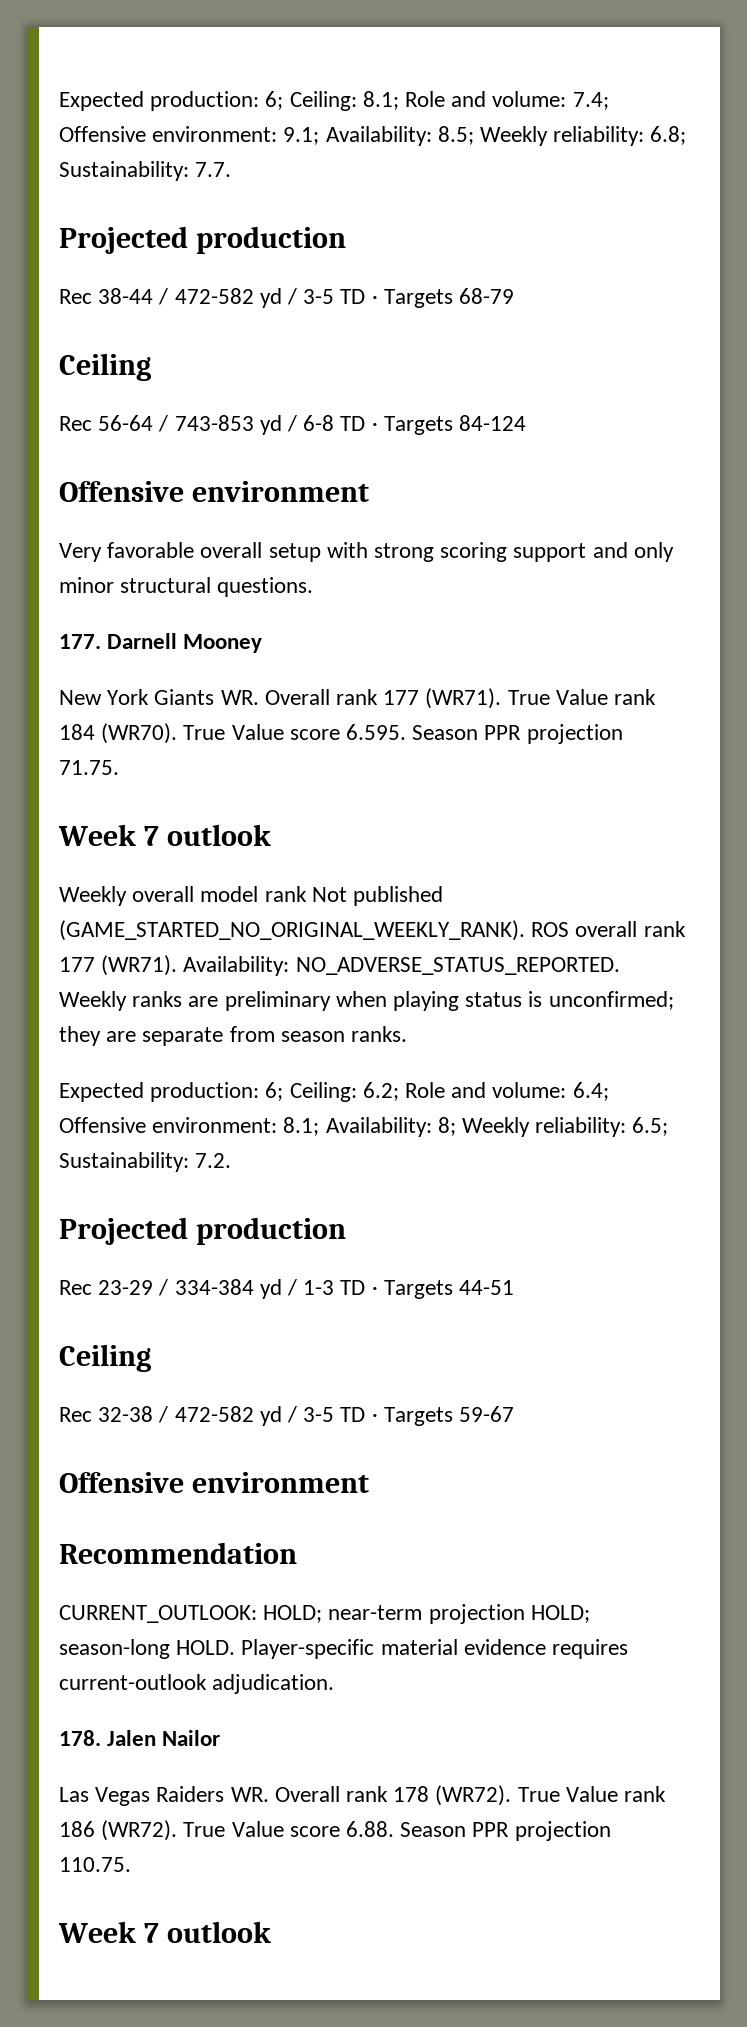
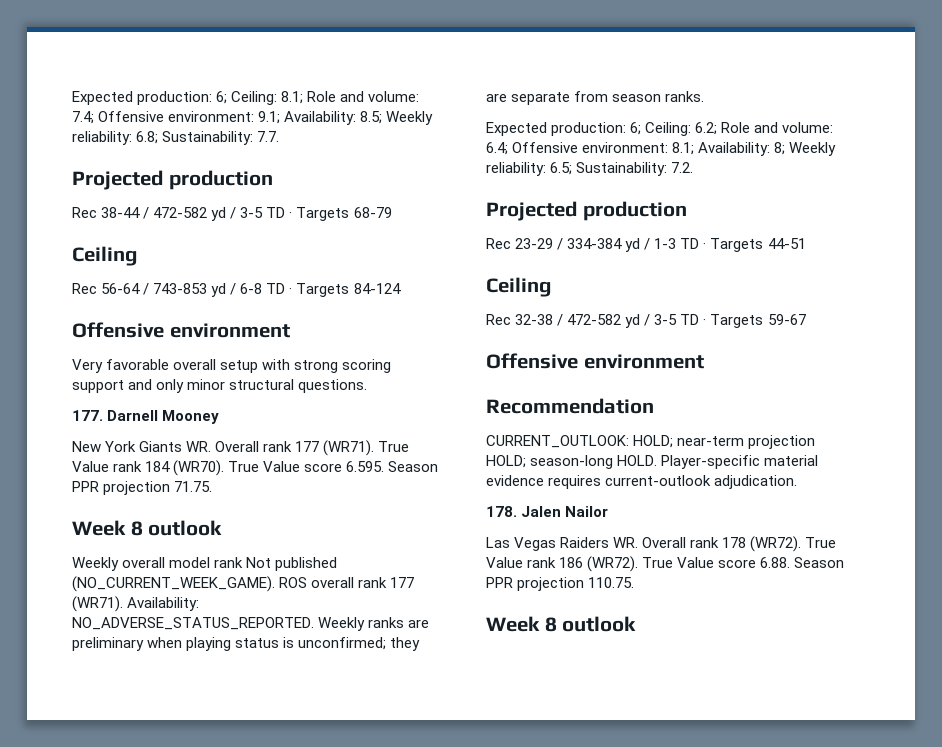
[143,826,159,846] 7 -> [130,521,143,536] 8
[59,920,525,941] (GAME_STARTED_NO_ORIGINAL_WEEKLY_RANK). -> [72,576,275,592] (NO_CURRENT_WEEK_GAME).
[143,1923,159,1943] 7 -> [544,617,557,632] 8

